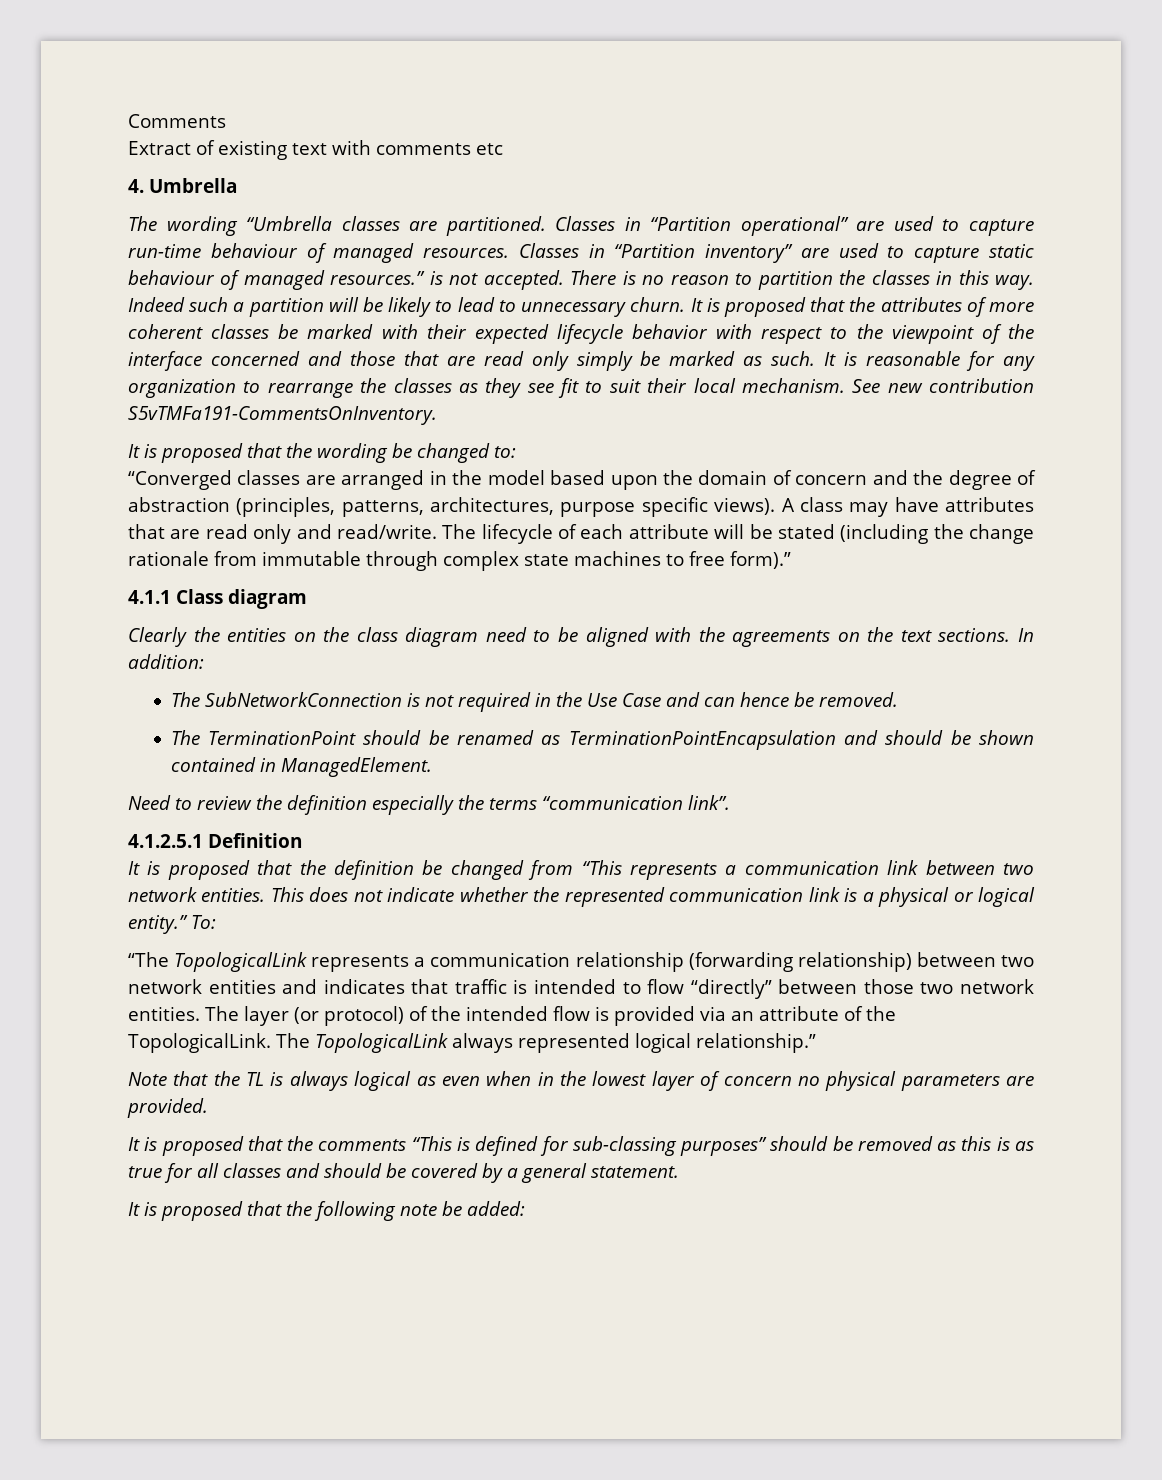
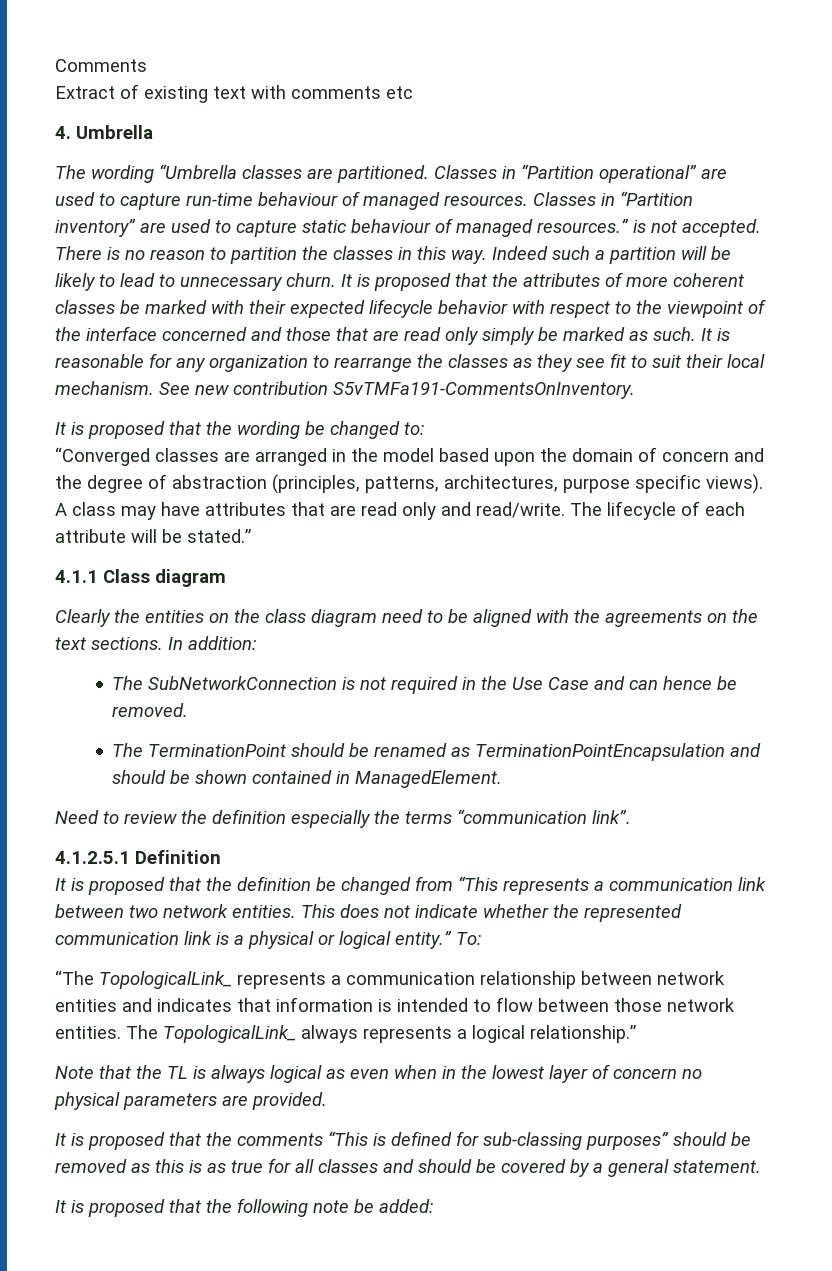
[777,524,1034,544] [128,551,791,571] stated (including the change rationale from immutable through complex state machines to free form).” -> [187,529,251,543] stated.”
[174,952,308,972] TopologicalLink -> [99,971,232,989] TopologicalLink_
[688,952,1034,972] (forwarding relationship) between two -> [581,971,652,985] between
[454,979,507,994] traffic -> [276,997,373,1012] information
[690,979,772,999] “directly” -> (533, 1004) none
[920,982,954,994] two -> (662, 1005) none
[244,1006,896,1026] [128,1033,630,1053] layer (or protocol) of the intended flow is provided via an attribute of the TopologicalLink. The TopologicalLink always represented -> [163,1025,467,1043] TopologicalLink_ always represents a

